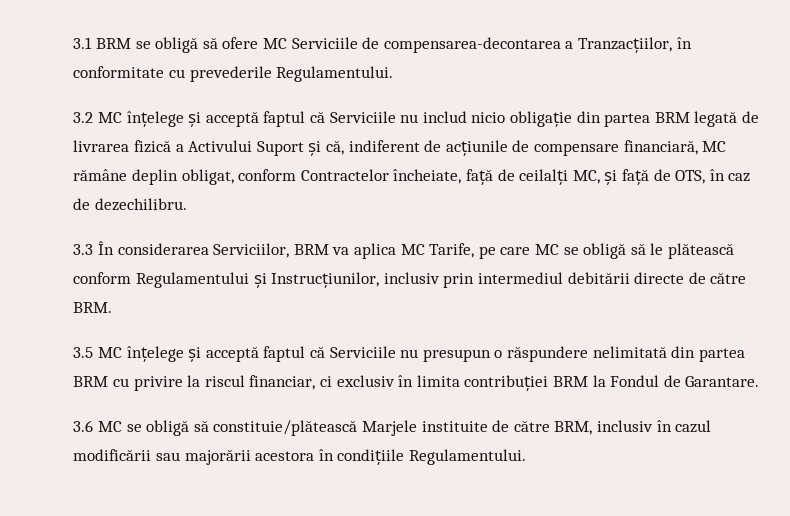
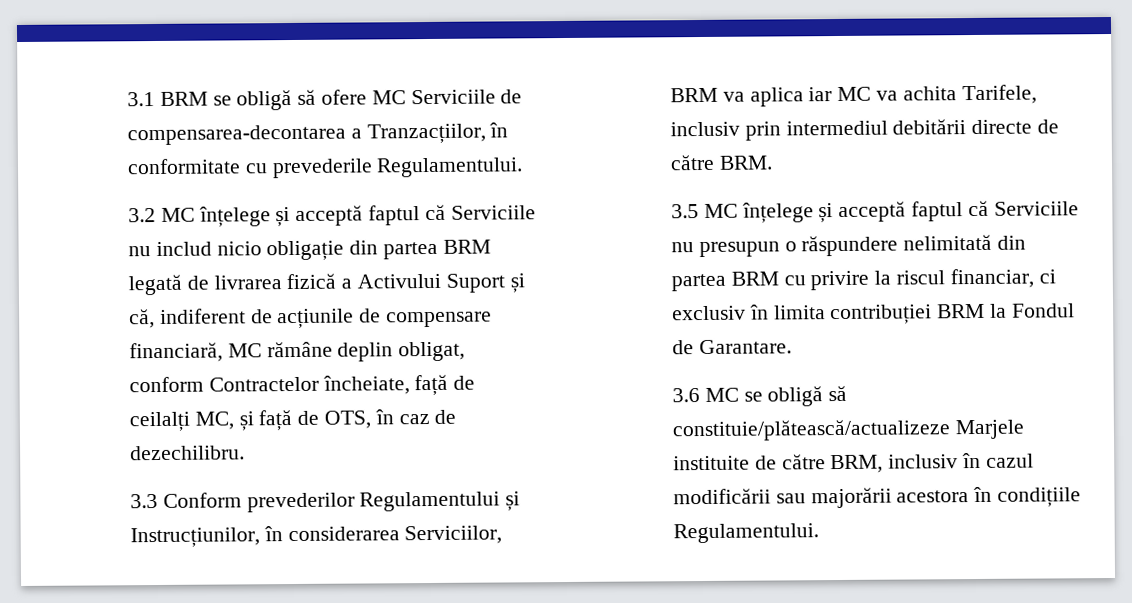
[98,241,115,255] În -> [162,491,521,513] [129,526,283,548] Conform prevederilor Regulamentului și Instrucțiunilor, în
[400,243,734,259] [73,272,380,288] MC Tarife, pe care MC se obligă să le plătească conform Regulamentului și Instrucțiunilor, -> [808,84,1037,105] iar MC va achita Tarifele,
[213,420,358,436] constituie/plătească -> [671,419,951,442] constituie/plătească/actualizeze

